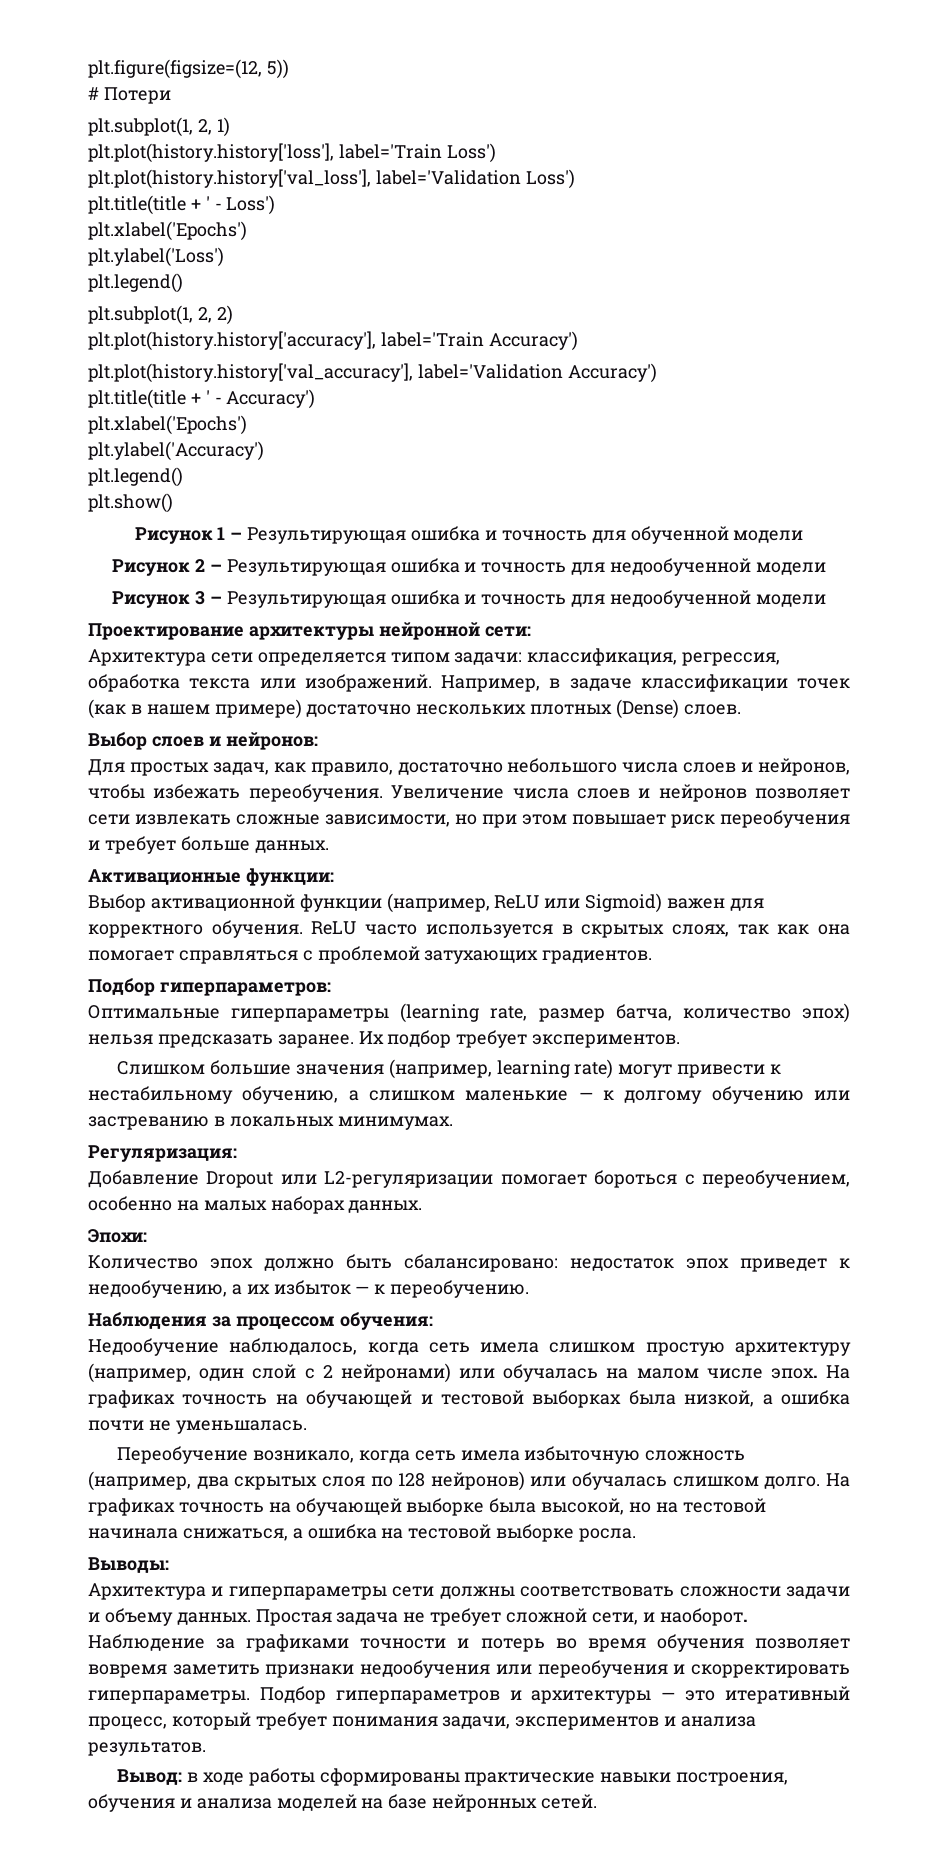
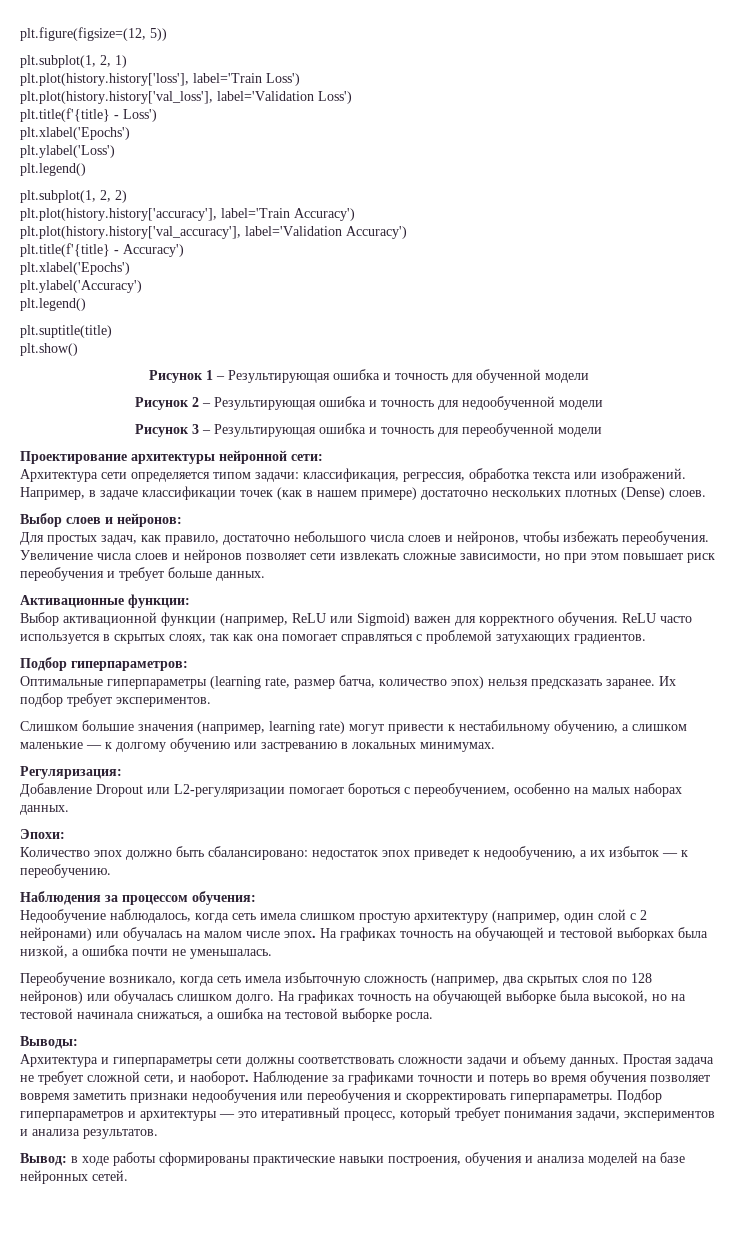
[88,87,171,104] // # Потери -> (167, 34) none
[88,195,210,215] plt.title(title + ' -> [20,108,110,122] plt.title(f'{title}
[88,389,210,409] plt.title(title + ' -> [20,243,110,257] plt.title(f'{title}
(183, 477) none -> [20,325,112,338] // plt.suptitle(title)
[610,590,752,608] недообученной -> [462,423,554,437] переобученной

